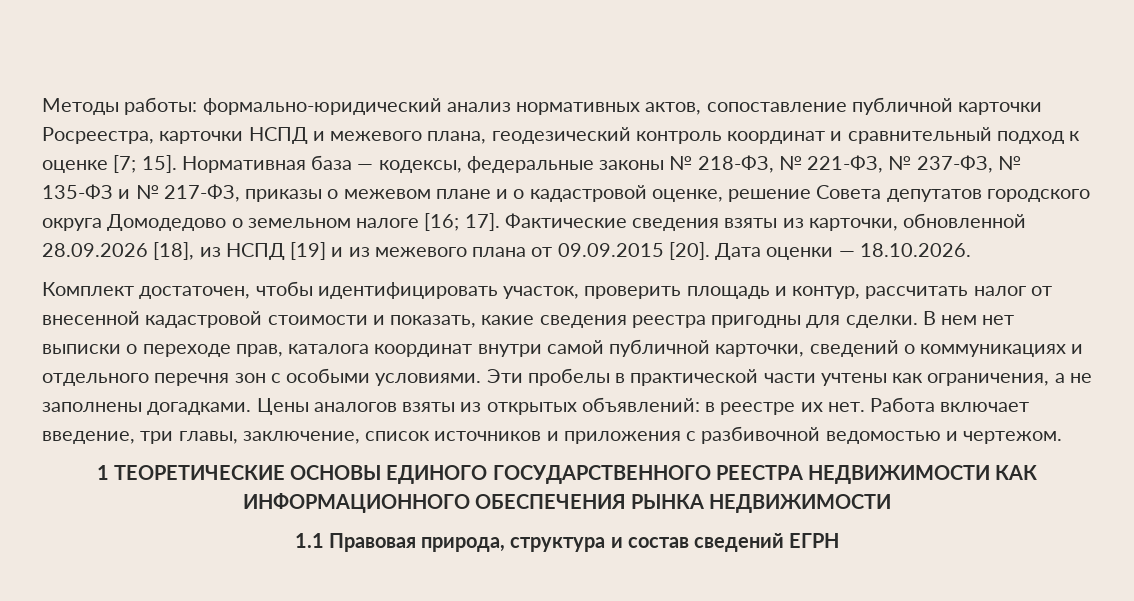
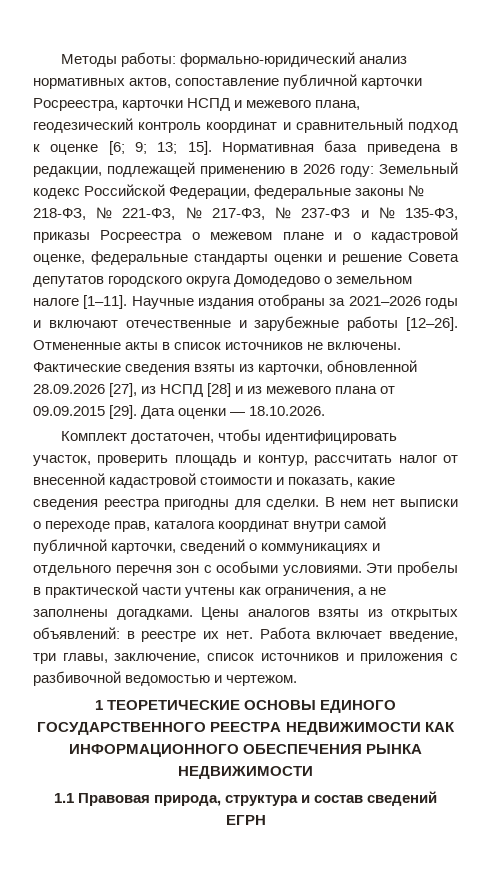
[113,155,462,173] [7; 15]. Нормативная база — кодексы, -> [108,140,458,155] [33,162,458,177] [33,184,251,199] [6; 9; 13; 15]. Нормативная база приведена в редакции, подлежащей применению в 2026 году: Земельный кодекс Российской Федерации,
[916,155,1021,173] [42,184,323,202] 237-ФЗ, № 135-ФЗ и № 217-ФЗ, приказы -> [211,207,459,220] [33,230,183,243] 217-ФЗ, № 237-ФЗ и № 135-ФЗ, приказы Росреестра
(723, 195) none -> [91,251,336,265] федеральные стандарты оценки и
[424,213,500,231] [16; 17]. -> [83,294,458,309] [33,316,458,331] [33,340,402,350] [1–11]. Научные издания отобраны за 2021–2026 годы и включают отечественные и зарубежные работы [12–26]. Отмененные акты в список источников не включены.
[153,242,195,260] [18], -> [109,383,138,397] [27],
[290,242,327,260] [19] -> [207,383,232,397] [28]
[668,242,710,260] [20]. -> [109,405,138,419] [29].

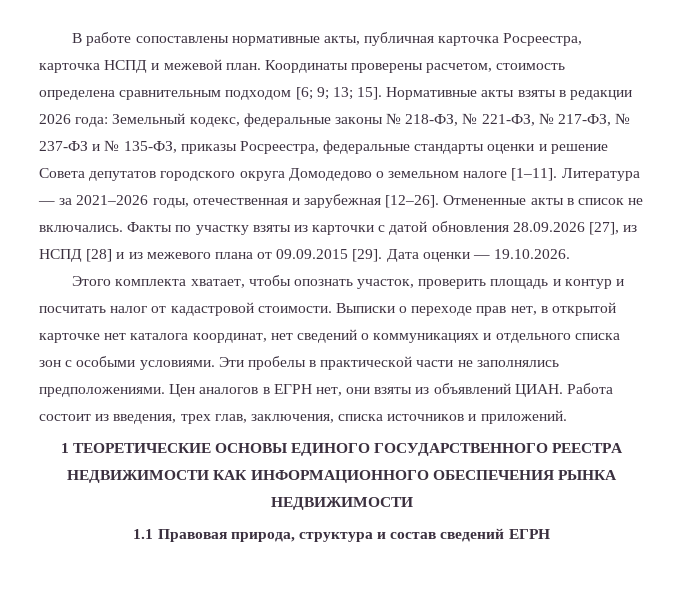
[61,52,408,67] [33,74,423,89] [33,98,361,111] [33,118,458,133] [33,140,458,155] [33,162,458,177] [33,184,251,199] Методы работы: формально-юридический анализ нормативных актов, сопоставление публичной карточки Росреестра, карточки НСПД и межевого плана, геодезический контроль координат и сравнительный подход к оценке [6; 9; 13; 15]. Нормативная база приведена в редакции, подлежащей применению в 2026 году: Земельный кодекс Российской Федерации, -> [72,32,583,46] [39,59,566,73] [39,87,633,100] [39,113,240,127] В работе сопоставлены нормативные акты, публичная карточка Росреестра, карточка НСПД и межевой план. Координаты проверены расчетом, стоимость определена сравнительным подходом [6; 9; 13; 15]. Нормативные акты взяты в редакции 2026 года: Земельный кодекс,
[100,228,459,243] [33,254,85,265] Росреестра о межевом плане и о кадастровой оценке, -> [239,141,319,154] Росреестра,
[131,294,458,309] [33,316,399,331] Научные издания отобраны за 2021–2026 годы и включают отечественные и зарубежные работы -> [561,168,640,181] [38,194,382,208] Литература — за 2021–2026 годы, отечественная и зарубежная
[225,342,402,350] [33,360,418,375] источников не включены. Фактические сведения взяты из карточки, обновленной -> [628,198,644,205] [39,221,509,235] не включались. Факты по участку взяты из карточки с датой обновления
[249,406,326,416] [61,429,398,444] [33,455,459,466] [33,473,396,488] [33,497,458,510] [33,517,387,532] [33,539,177,554] 18.10.2026. // Комплект достаточен, чтобы идентифицировать участок, проверить площадь и контур, рассчитать налог от внесенной кадастровой стоимости и показать, какие сведения реестра пригодны для сделки. В нем нет выписки о переходе прав, каталога координат внутри самой публичной карточки, -> [494,249,571,259] [72,275,624,289] [39,302,617,316] [39,333,293,343] 19.10.2026. // Этого комплекта хватает, чтобы опознать участок, проверить площадь и контур и посчитать налог от кадастровой стоимости. Выписки о переходе прав нет, в открытой карточке нет каталога координат, нет
[115,565,172,576] перечня -> [574,333,620,340] списка
[185,587,387,598] [33,607,458,620] [33,627,459,642] [33,653,459,664] [33,671,298,686] учтены как ограничения, а не заполнены догадками. Цены аналогов взяты из открытых объявлений: в реестре их нет. Работа включает введение, три главы, заключение, список источников и приложения с разбивочной ведомостью и чертежом. -> [457,360,559,367] [39,383,614,397] [39,410,567,424] не заполнялись предположениями. Цен аналогов в ЕГРН нет, они взяты из объявлений ЦИАН. Работа состоит из введения, трех глав, заключения, списка источников и приложений.

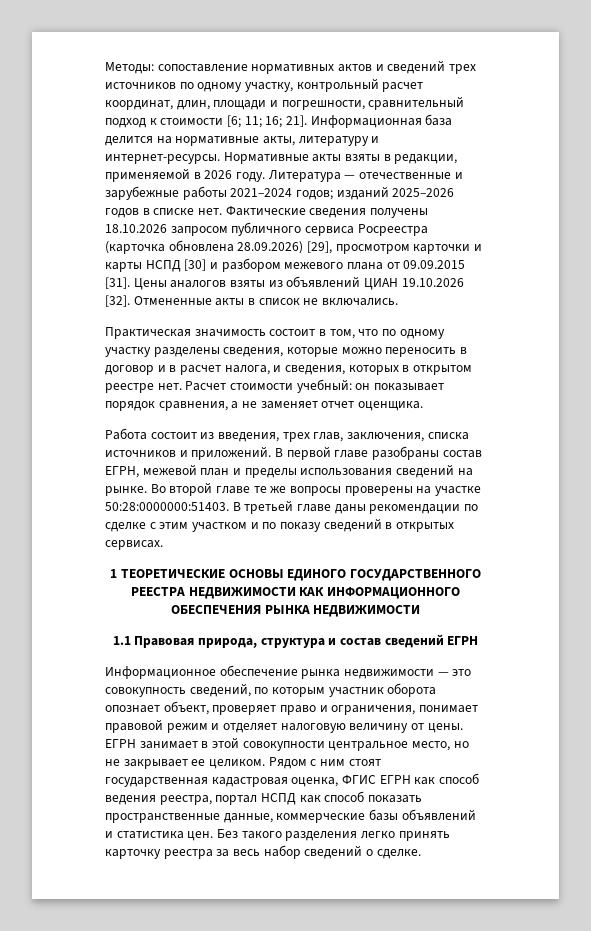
[72,32,583,46] [39,59,566,73] [39,87,633,100] [39,113,631,127] [39,140,608,154] [39,168,640,181] [38,194,440,208] В работе сопоставлены нормативные акты, публичная карточка Росреестра, карточка НСПД и межевой план. Координаты проверены расчетом, стоимость определена сравнительным подходом [6; 9; 13; 15]. Нормативные акты взяты в редакции 2026 года: Земельный кодекс, федеральные законы № 218-ФЗ, № 221-ФЗ, № 217-ФЗ, № 237-ФЗ и № 135-ФЗ, приказы Росреестра, федеральные стандарты оценки и решение Совета депутатов городского округа Домодедово о земельном налоге [1–11]. Литература — за 2021–2026 годы, отечественная и зарубежная [12–26]. -> [105,60,476,74] [105,78,424,92] [105,96,465,110] [105,114,453,128] [105,136,380,146] [105,152,458,164] [105,168,463,182] [105,186,455,200] [105,206,428,218] [105,222,428,236] [105,240,482,254] [105,258,466,272] [105,276,464,290] [105,295,130,307] Методы: сопоставление нормативных актов и сведений трех источников по одному участку, контрольный расчет координат, длин, площади и погрешности, сравнительный подход к стоимости [6; 11; 16; 21]. Информационная база делится на нормативные акты, литературу и интернет-ресурсы. Нормативные акты взяты в редакции, применяемой в 2026 году. Литература — отечественные и зарубежные работы 2021–2024 годов; изданий 2025–2026 годов в списке нет. Фактические сведения получены 18.10.2026 запросом публичного сервиса Росреестра (карточка обновлена 28.09.2026) [29], просмотром карточки и карты НСПД [30] и разбором межевого плана от 09.09.2015 [31]. Цены аналогов взяты из объявлений ЦИАН 19.10.2026 [32].
[127,221,638,235] [39,249,571,262] [72,275,624,289] [39,302,617,316] [39,329,620,343] [39,356,559,370] [39,383,563,397] Факты по участку взяты из карточки с датой обновления 28.09.2026 [27], из НСПД [28] и из межевого плана от 09.09.2015 [29]. Дата оценки — 19.10.2026. // Этого комплекта хватает, чтобы опознать участок, проверить площадь и контур и посчитать налог от кадастровой стоимости. Выписки о переходе прав нет, в открытой карточке нет каталога координат, нет сведений о коммуникациях и отдельного списка зон с особыми условиями. Эти пробелы в практической части не заполнялись предположениями. Цен аналогов в ЕГРН нет, они взяты из объявлений ЦИАН. -> [105,327,445,339] [105,347,467,357] [105,365,472,375] [105,379,444,393] [105,401,423,411] // Практическая значимость состоит в том, что по одному участку разделены сведения, которые можно переносить в договор и в расчет налога, и сведения, которых в открытом реестре нет. Расчет стоимости учебный: он показывает порядок сравнения, а не заменяет отчет оценщика. //
(567, 417) none -> [274,446,482,460] [105,464,473,478] [105,482,481,496] [105,500,478,514] [105,518,454,532] [105,540,163,550] В первой главе разобраны состав ЕГРН, межевой план и пределы использования сведений на рынке. Во второй главе те же вопросы проверены на участке 50:28:0000000:51403. В третьей главе даны рекомендации по сделке с этим участком и по показу сведений в открытых сервисах.
(550, 534) none -> [105,665,472,679] [105,683,437,697] [105,701,478,715] [105,719,463,733] [105,737,469,751] [105,757,381,769] [105,773,479,787] [105,791,422,805] [105,809,476,823] [105,829,450,841] [105,845,421,859] // Информационное обеспечение рынка недвижимости — это совокупность сведений, по которым участник оборота опознает объект, проверяет право и ограничения, понимает правовой режим и отделяет налоговую величину от цены. ЕГРН занимает в этой совокупности центральное место, но не закрывает ее целиком. Рядом с ним стоят государственная кадастровая оценка, ФГИС ЕГРН как способ ведения реестра, портал НСПД как способ показать пространственные данные, коммерческие базы объявлений и статистика цен. Без такого разделения легко принять карточку реестра за весь набор сведений о сделке.

